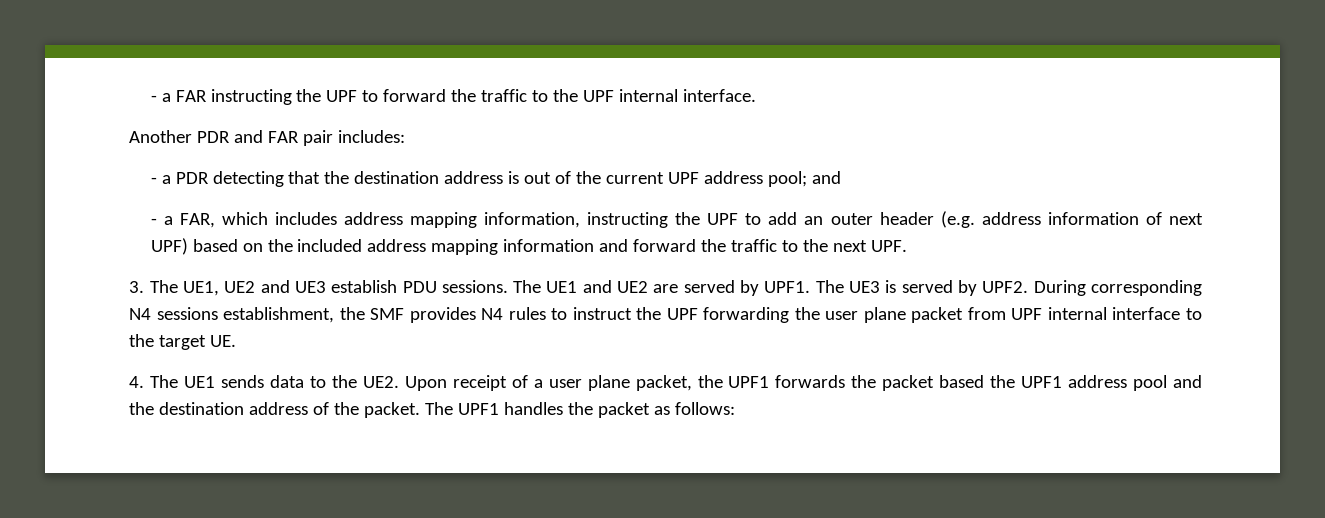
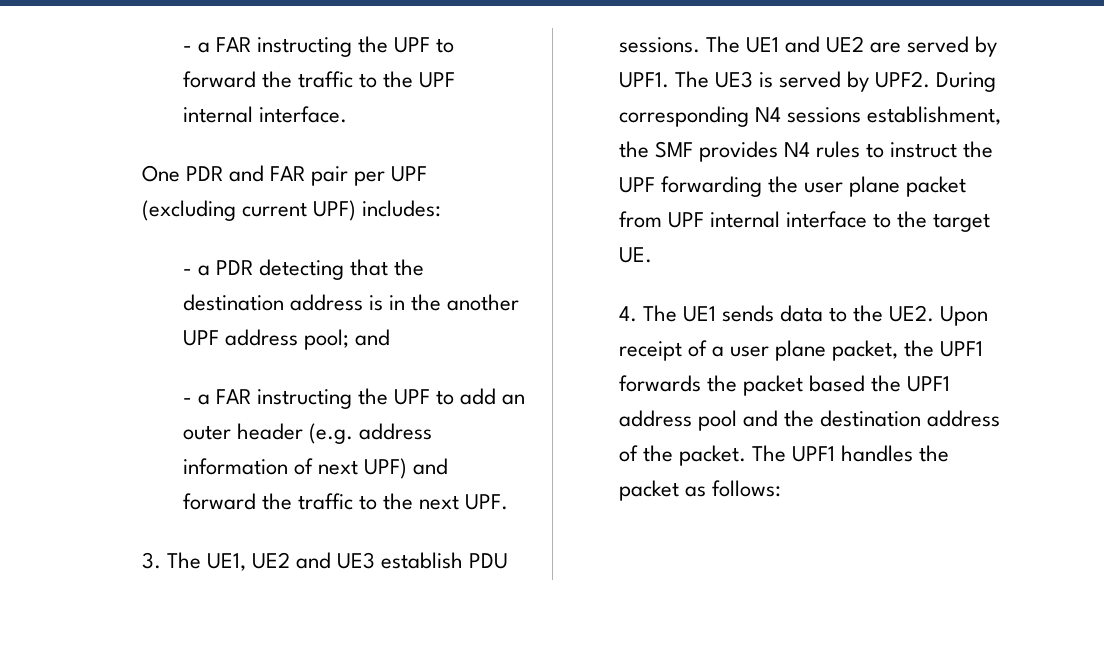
[129,130,193,143] Another -> [141,165,180,182] One
(334, 138) none -> [354,166,428,186] [141,200,356,221] per UPF (excluding current UPF)
[524,171,665,184] out of the current -> [388,294,519,311] in the another
[179,212,581,228] FAR, which includes address mapping information, -> [215,389,251,404] FAR
[192,239,595,255] based on the included address mapping information -> (407, 468) none

